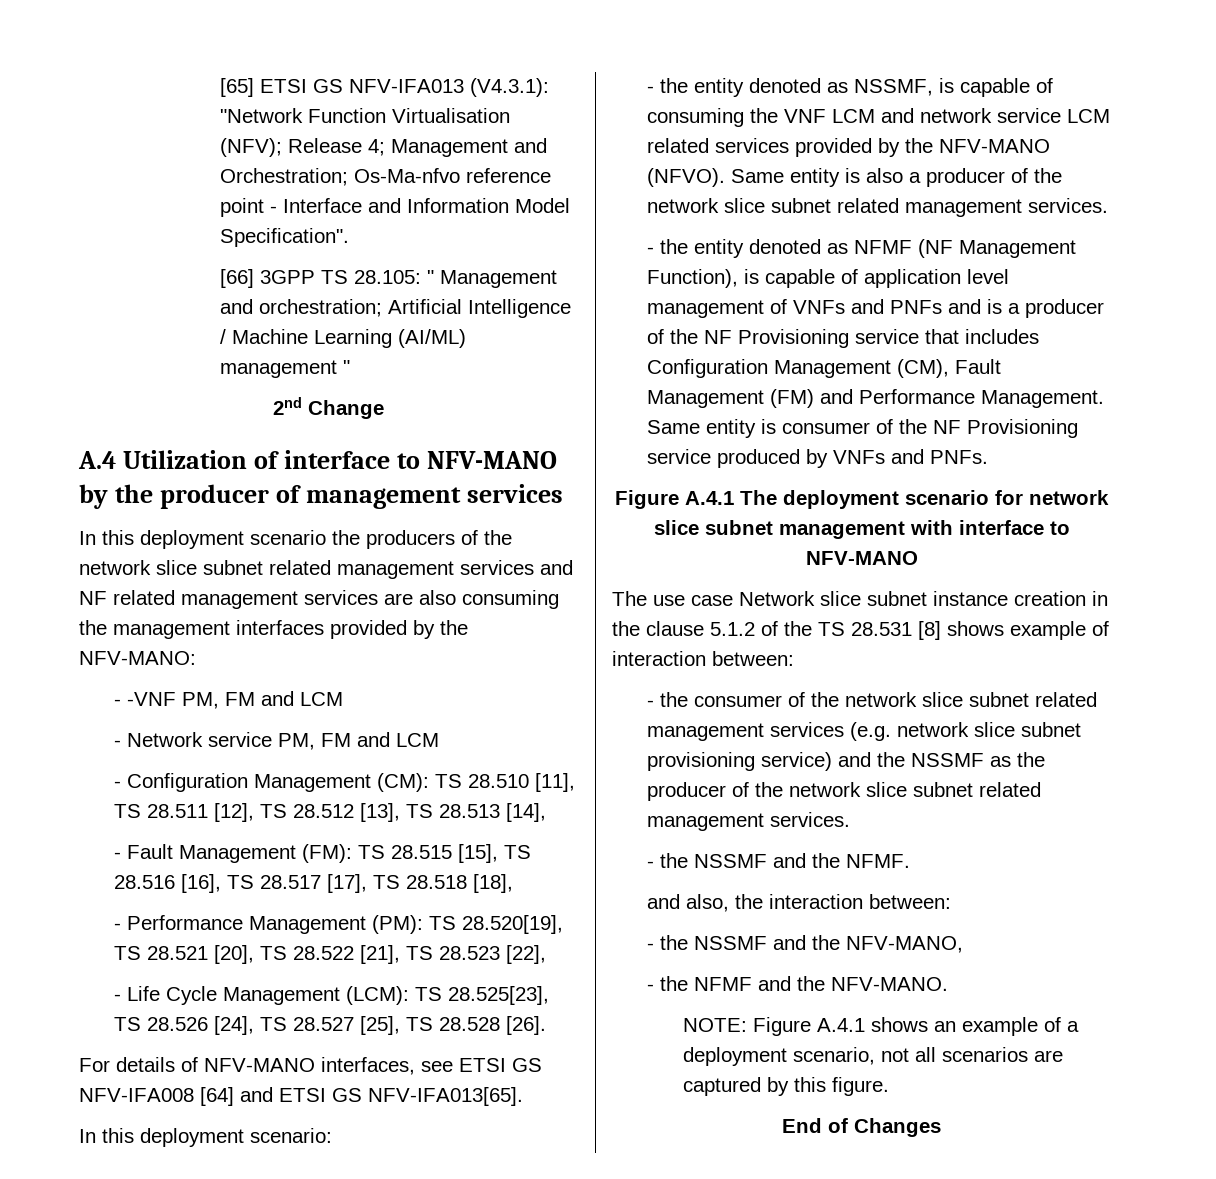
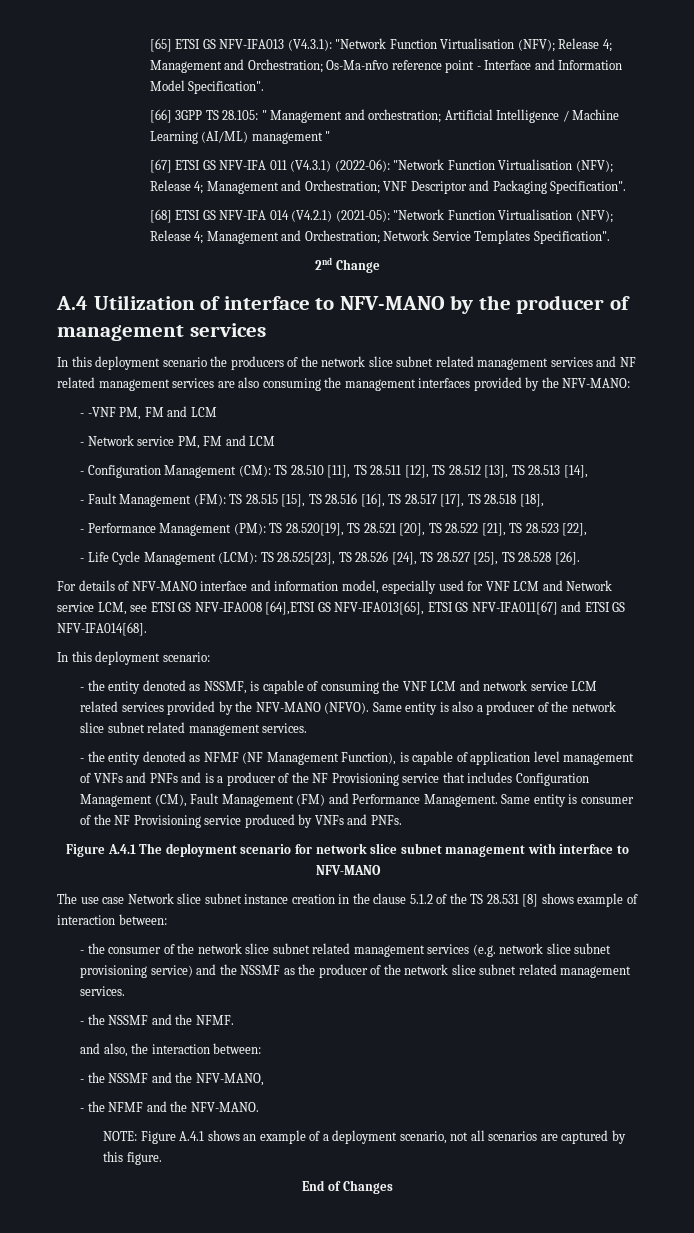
(351, 367) none -> [149,159,613,173] [149,180,627,194] [149,209,613,223] [149,230,610,244] // [67] ETSI GS NFV-IFA 011 (V4.3.1) (2022-06): "Network Function Virtualisation (NFV); Release 4; Management and Orchestration; VNF Descriptor and Packaging Specification". // [68] ETSI GS NFV-IFA 014 (V4.2.1) (2021-05): "Network Function Virtualisation (NFV); Release 4; Management and Orchestration; Network Service Templates Specification".
[321,1057,542,1075] [79,1087,234,1106] interfaces, see ETSI GS NFV-IFA008 [64] -> [200,580,613,594] [57,601,558,615] interface and information model, especially used for VNF LCM and Network service LCM, see ETSI GS NFV-IFA008 [64],ETSI GS NFV-IFA013[65], ETSI GS NFV-IFA011[67]
[368,1087,523,1106] NFV-IFA013[65]. -> [57,622,147,636] NFV-IFA014[68].

